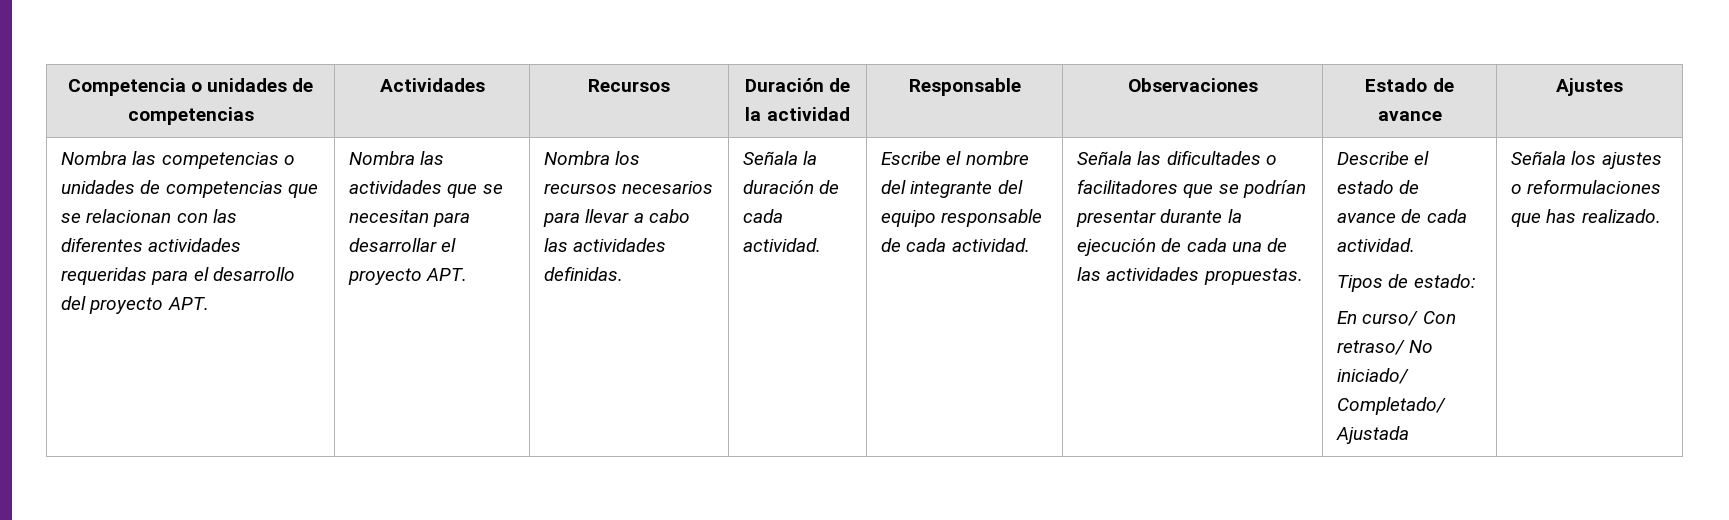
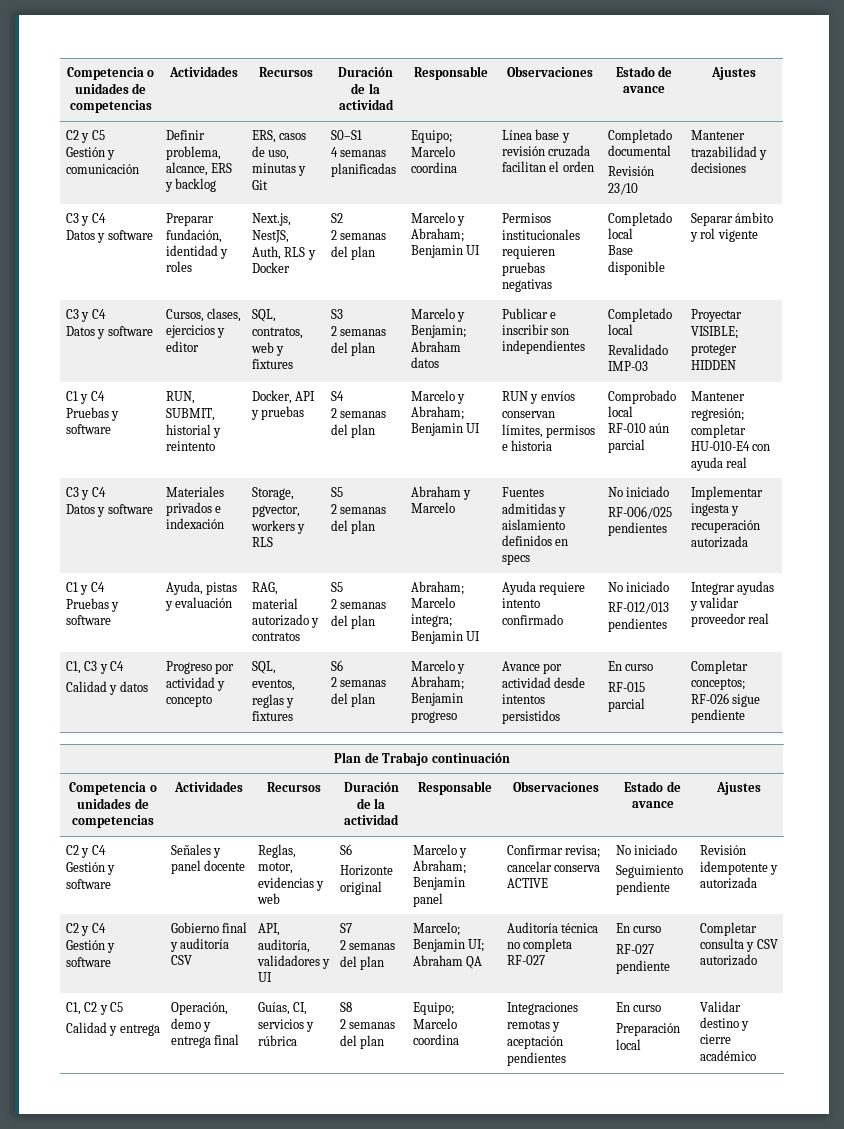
[61,151,295,169] [61,180,318,198] [61,209,237,223] [61,237,242,252] [61,267,295,285] [61,296,209,314] [349,151,445,165] [349,180,503,198] [349,210,471,227] [349,238,457,252] [348,268,468,285] [544,151,641,165] [544,181,714,194] [543,209,690,227] [544,238,667,252] [544,266,624,281] [743,151,818,165] [743,180,840,194] [743,209,784,223] [743,238,822,252] [881,151,1029,165] [881,180,1023,198] [881,209,1043,227] [881,238,1030,252] [1077,150,1277,165] [1077,179,1306,198] [1076,209,1242,227] [1077,238,1287,256] [1077,267,1303,285] [1337,151,1430,165] [1337,180,1420,194] [1337,209,1467,223] [1337,238,1416,252] [1337,274,1476,292] [1337,311,1456,326] [1337,340,1434,355] [1337,368,1410,384] [1337,397,1447,415] [1336,426,1410,444] [1511,151,1662,169] [1511,179,1662,194] [1511,209,1661,227] Nombra las competencias o unidades de competencias que se relacionan con las diferentes actividades requeridas para el desarrollo del proyecto APT. | Nombra las actividades que se necesitan para desarrollar el proyecto APT. | Nombra los recursos necesarios para llevar a cabo las actividades definidas. | Señala la duración de cada actividad. | Escribe el nombre del integrante del equipo responsable de cada actividad. | Señala las dificultades o facilitadores que se podrían presentar durante la ejecución de cada una de las actividades propuestas. | Describe el estado de avance de cada actividad. // Tipos de estado: // En curso/ Con retraso/ No iniciado/ Completado/ Ajustada | Señala los ajustes o reformulaciones que has realizado. -> [65,130,105,143] [65,147,116,160] [65,164,139,174] [165,130,205,140] [165,146,221,160] [165,162,233,176] [164,178,217,192] [251,130,307,143] [251,146,290,160] [251,163,307,176] [251,180,268,190] [330,130,362,140] [330,147,387,157] [330,163,396,177] [410,130,452,143] [410,146,455,157] [410,162,457,173] [501,129,570,143] [501,145,591,157] [501,161,594,172] [607,129,672,143] [607,145,671,156] [607,166,654,176] [607,183,638,195] [690,130,745,140] [690,146,768,160] [690,162,746,173] [65,213,106,226] [65,230,153,243] [165,213,214,226] [165,229,222,243] [165,245,229,259] [165,261,192,272] [251,213,291,226] [251,230,289,243] [251,246,316,260] [251,262,290,273] [330,213,343,223] [330,230,387,240] [330,246,376,260] [410,212,466,226] [410,228,464,242] [410,245,481,258] [501,213,551,223] [501,229,580,240] [501,246,555,259] [501,262,545,276] [501,279,552,292] [607,212,672,226] [607,228,633,239] [607,245,633,255] [607,261,665,275] [690,212,774,226] [689,228,758,242] [65,309,106,322] [65,326,153,339] [165,308,242,322] [165,325,226,338] [165,341,199,352] [251,309,276,322] [251,327,303,339] [250,342,285,356] [251,359,293,369] [330,309,343,319] [330,326,387,336] [330,342,376,356] [410,308,466,322] [410,325,466,338] [410,341,461,352] [410,357,439,368] [501,308,557,319] [501,324,570,335] [501,340,585,354] [607,308,672,322] [607,324,633,335] [607,344,668,355] [607,361,648,371] [690,309,742,322] [690,326,738,339] [690,344,737,356] [690,360,736,370] [65,391,105,404] [65,407,120,421] [65,424,111,434] [165,391,195,404] [165,408,215,421] [165,424,222,438] [165,441,215,451] [251,390,316,404] [250,406,305,420] [330,391,344,401] [330,408,387,418] [330,424,376,438] [410,390,466,404] [410,406,464,420] [410,423,481,436] [501,391,575,404] [501,411,555,418] [501,424,596,438] [501,440,553,451] [607,390,676,404] [607,406,633,417] [607,423,670,433] [607,439,645,453] [690,391,745,401] [690,408,744,421] [690,424,746,438] [690,441,771,451] [690,457,748,471] [65,487,106,500] [65,504,153,517] [165,486,224,497] [165,502,222,516] [165,518,224,529] [251,487,294,500] [251,505,300,517] [250,520,306,534] [251,537,273,547] [330,487,343,497] [330,504,387,514] [330,520,376,534] [410,486,472,500] [410,502,455,513] [501,487,544,497] [501,503,567,517] [501,519,565,530] [501,535,569,546] [501,554,530,565] [607,486,670,497] [607,506,672,519] [607,522,667,536] [690,486,763,500] [690,503,740,516] [690,520,760,533] [690,536,748,548] [65,582,105,595] [65,598,120,612] [65,615,111,625] [165,581,238,595] [164,597,233,611] [251,582,278,595] [251,598,298,609] [251,614,320,628] [251,632,300,641] [330,582,343,592] [330,599,387,609] [330,615,376,629] [410,581,464,595] [410,597,455,608] [410,614,452,627] [410,631,481,644] [501,581,586,595] [501,598,540,608] [501,614,563,625] [607,581,670,592] [607,602,669,614] [607,618,667,632] [690,581,775,595] [689,597,740,611] [690,613,770,627] [65,661,124,674] [65,681,148,695] [165,661,235,674] [165,677,226,691] [165,695,212,707] [251,661,276,674] [251,679,295,691] [251,694,295,708] [251,711,293,721] [330,660,343,671] [330,677,387,687] [330,693,376,707] [410,660,466,674] [410,676,464,690] [410,693,463,706] [410,711,457,723] [501,661,563,674] [501,677,586,688] [501,694,545,704] [501,710,560,724] [607,661,654,671] [607,682,645,692] [607,698,645,712] [690,660,748,674] [690,678,745,690] [690,693,761,707] [690,709,745,723] [334,752,510,766] [69,782,157,795] [77,798,149,809] [72,815,154,828] [174,781,243,792] [266,782,321,792] [343,782,399,792] [356,798,386,809] [344,814,399,825] [417,781,492,795] [513,781,599,792] [624,781,681,792] [631,801,674,808] [716,782,761,795] [65,845,106,858] [65,862,116,875] [65,879,111,889] [170,844,222,858] [170,860,246,874] [257,844,296,858] [257,862,293,874] [257,877,325,891] [256,893,280,904] [339,844,352,855] [339,865,393,876] [339,881,382,895] [412,844,468,858] [412,860,466,874] [412,877,465,890] [412,893,443,907] [506,845,601,858] [506,861,601,872] [506,878,548,888] [615,844,678,855] [615,865,683,878] [615,881,670,895] [699,845,746,855] [699,861,779,875] [699,877,757,889] [65,923,106,936] [65,940,116,953] [65,957,111,967] [170,922,248,933] [169,938,230,952] [170,955,192,965] [257,923,280,936] [257,939,310,953] [256,955,331,969] [257,972,272,982] [339,923,352,933] [339,940,396,950] [339,956,385,970] [412,922,460,936] [412,939,485,952] [412,955,483,969] [506,922,599,933] [506,938,573,952] [506,955,545,965] [615,923,662,933] [615,944,654,954] [615,960,670,974] [699,922,757,936] [699,938,778,952] [699,954,757,966] [65,1002,123,1015] [65,1022,160,1036] [170,1002,228,1015] [170,1018,212,1032] [170,1034,240,1048] [257,1002,308,1015] [257,1019,315,1032] [257,1035,297,1046] [339,1002,352,1012] [339,1019,396,1029] [339,1035,385,1049] [412,1002,454,1015] [412,1018,457,1029] [412,1034,459,1045] [506,1002,578,1015] [506,1020,561,1032] [506,1036,563,1049] [506,1052,566,1066] [615,1002,662,1012] [615,1023,680,1036] [615,1039,641,1050] [699,1001,741,1012] [699,1017,750,1031] [699,1034,731,1044] [699,1050,756,1061] C2 y C5 // Gestión y comunicación | Definir problema, alcance, ERS y backlog | ERS, casos de uso, minutas y Git | S0–S1 // 4 semanas planificadas | Equipo; Marcelo coordina | Línea base y revisión cruzada facilitan el orden | Completado documental // Revisión 23/10 | Mantener trazabilidad y decisiones // C3 y C4 // Datos y software | Preparar fundación, identidad y roles | Next.js, NestJS, Auth, RLS y Docker | S2 // 2 semanas del plan | Marcelo y Abraham; Benjamin UI | Permisos institucionales requieren pruebas negativas | Completado local // Base disponible | Separar ámbito y rol vigente // C3 y C4 // Datos y software | Cursos, clases, ejercicios y editor | SQL, contratos, web y fixtures | S3 // 2 semanas del plan | Marcelo y Benjamin; Abraham datos | Publicar e inscribir son independientes | Completado local // Revalidado IMP-03 | Proyectar VISIBLE; proteger HIDDEN // C1 y C4 // Pruebas y software | RUN, SUBMIT, historial y reintento | Docker, API y pruebas | S4 // 2 semanas del plan | Marcelo y Abraham; Benjamin UI | RUN y envíos conservan límites, permisos e historia | Comprobado local // RF-010 aún parcial | Mantener regresión; completar HU-010-E4 con ayuda real // C3 y C4 // Datos y software | Materiales privados e indexación | Storage, pgvector, workers y RLS | S5 // 2 semanas del plan | Abraham y Marcelo | Fuentes admitidas y aislamiento definidos en specs | No iniciado // RF-006/025 pendientes | Implementar ingesta y recuperación autorizada // C1 y C4 // Pruebas y software | Ayuda, pistas y evaluación | RAG, material autorizado y contratos | S5 // 2 semanas del plan | Abraham; Marcelo integra; Benjamin UI | Ayuda requiere intento confirmado | No iniciado // RF-012/013 pendientes | Integrar ayudas y validar proveedor real // C1, C3 y C4 // Calidad y datos | Progreso por actividad y concepto | SQL, eventos, reglas y fixtures | S6 // 2 semanas del plan | Marcelo y Abraham; Benjamin progreso | Avance por actividad desde intentos persistidos | En curso // RF-015 parcial | Completar conceptos; RF-026 sigue pendiente // Plan de Trabajo continuación // Competencia o unidades de competencias | Actividades | Recursos | Duración de la actividad | Responsable | Observaciones | Estado de avance | Ajustes // C2 y C4 // Gestión y software | Señales y panel docente | Reglas, motor, evidencias y web | S6 // Horizonte original | Marcelo y Abraham; Benjamin panel | Confirmar revisa; cancelar conserva ACTIVE | No iniciado // Seguimiento pendiente | Revisión idempotente y autorizada // C2 y C4 // Gestión y software | Gobierno final y auditoría CSV | API, auditoría, validadores y UI | S7 // 2 semanas del plan | Marcelo; Benjamin UI; Abraham QA | Auditoría técnica no completa RF-027 | En curso // RF-027 pendiente | Completar consulta y CSV autorizado // C1, C2 y C5 // Calidad y entrega | Operación, demo y entrega final | Guías, CI, servicios y rúbrica | S8 // 2 semanas del plan | Equipo; Marcelo coordina | Integraciones remotas y aceptación pendientes | En curso // Preparación local | Validar destino y cierre académico

